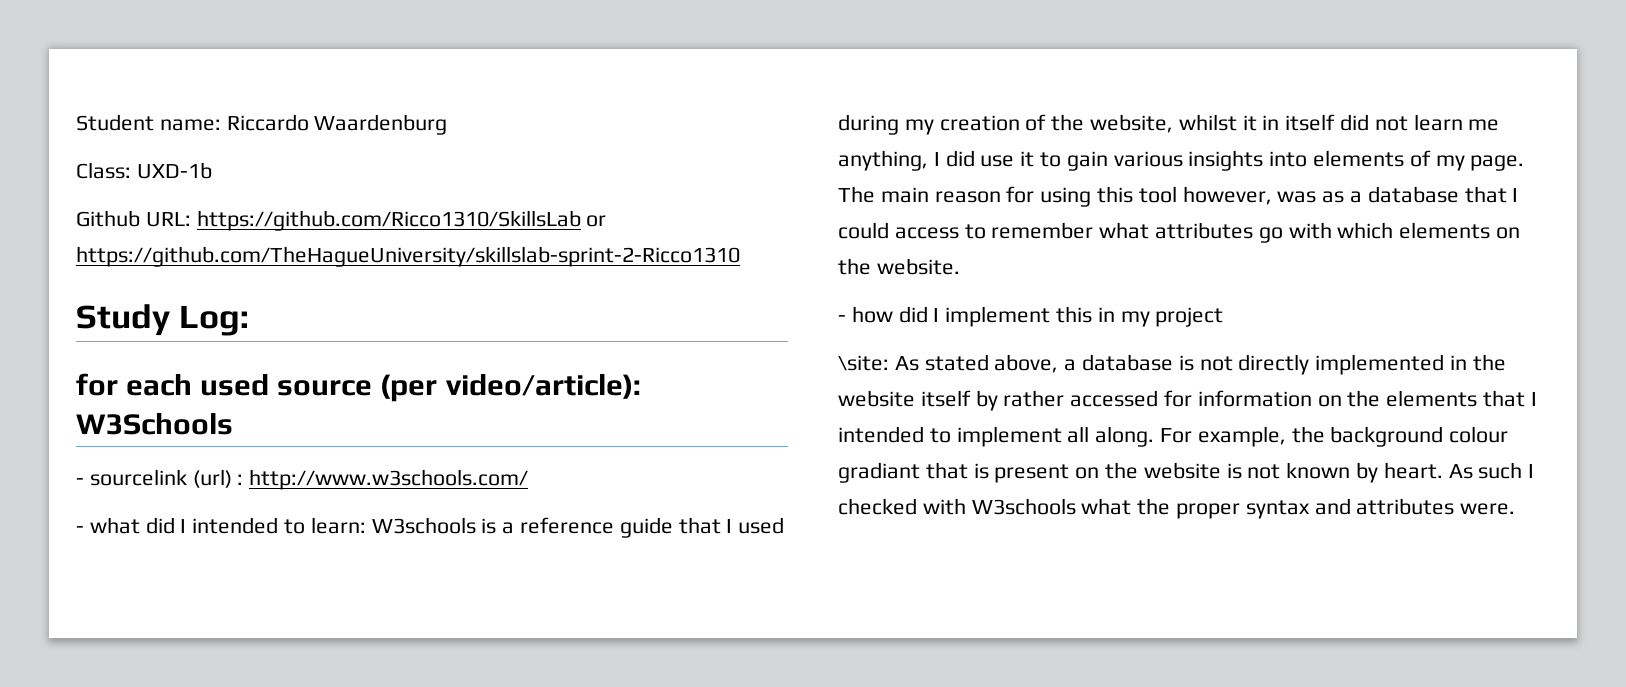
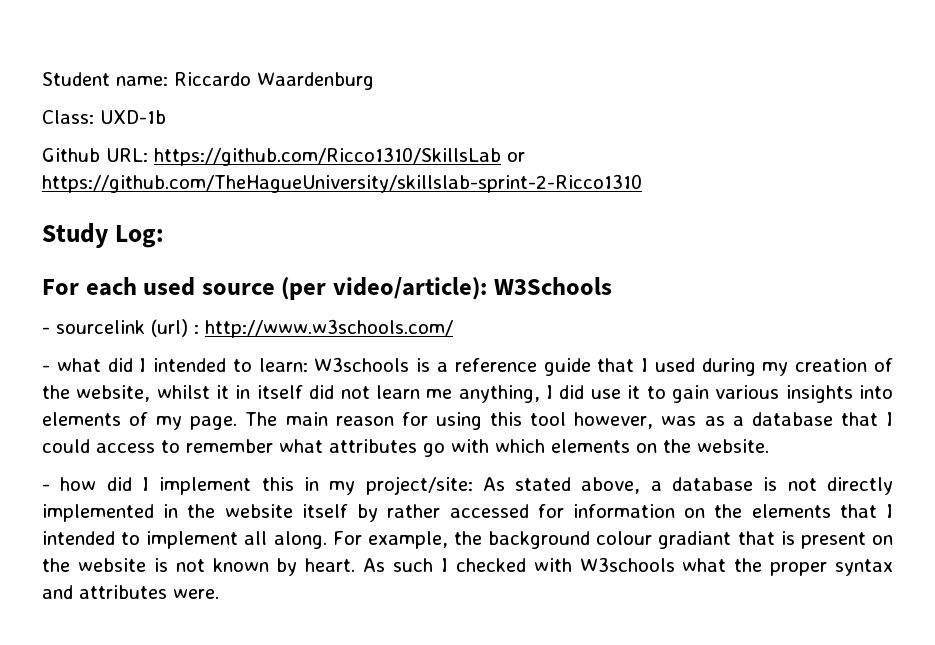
[76,373,118,396] for -> [42,279,79,295] For
[1155,307,1224,327] [838,355,889,371] project // \site: -> [365,476,473,495] project/site:

